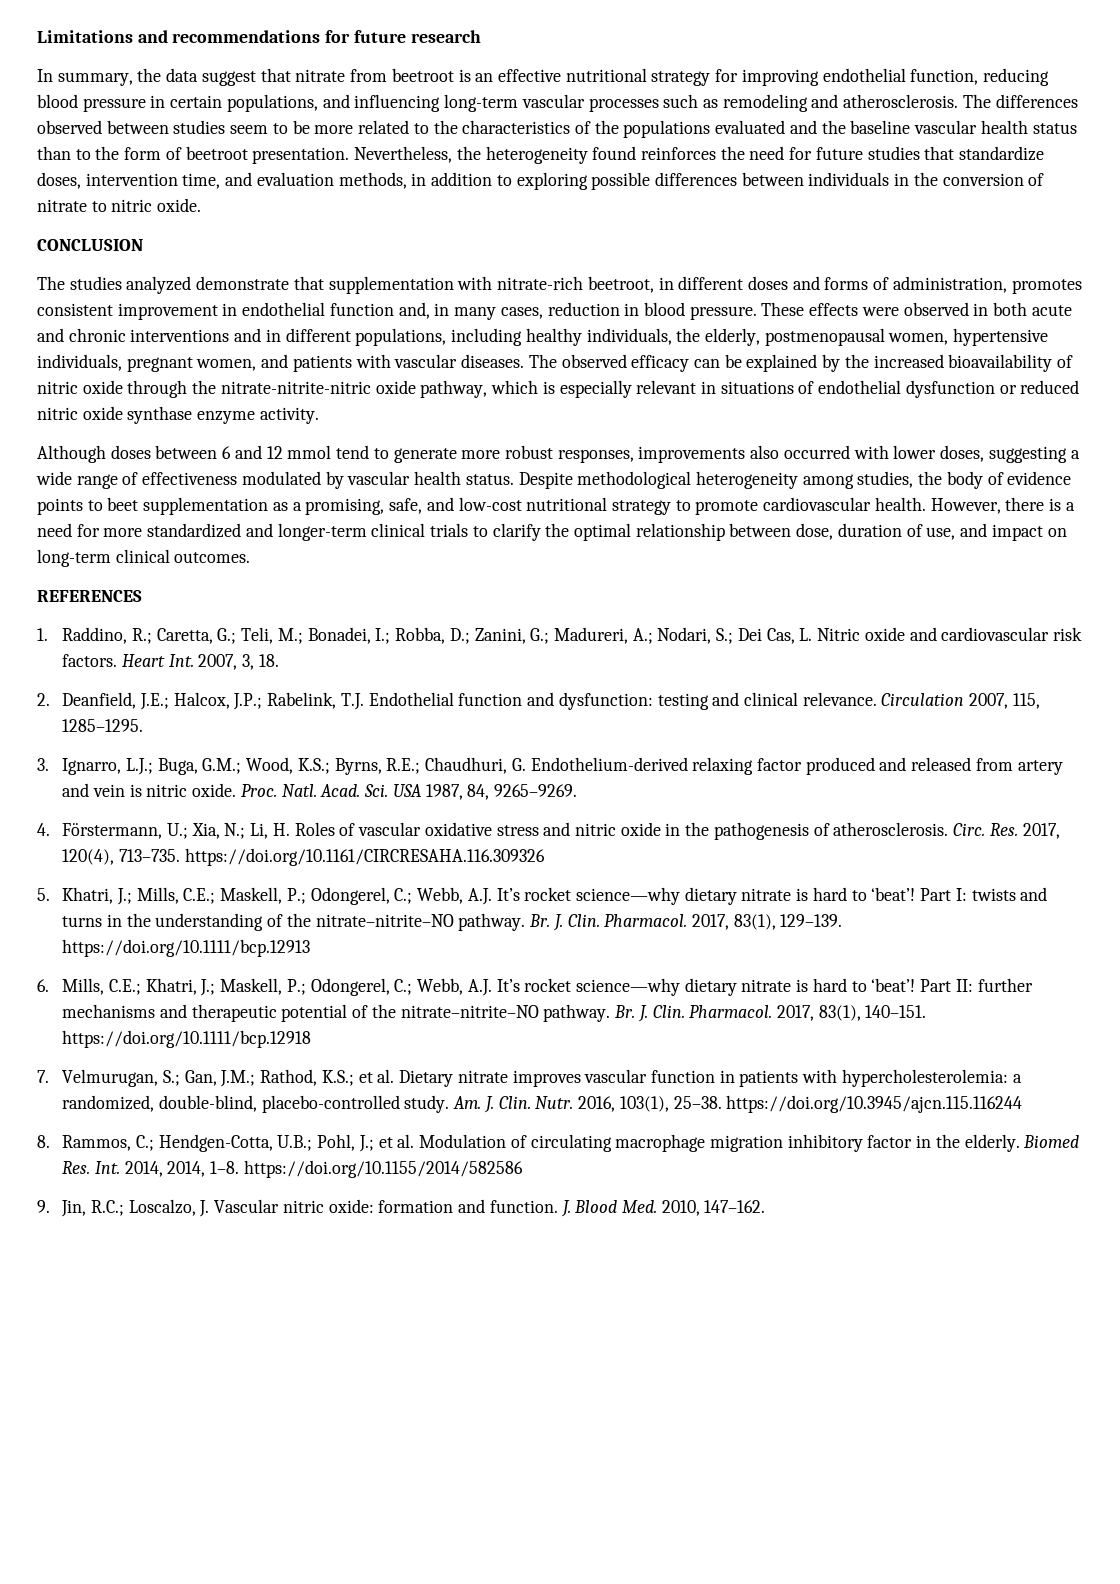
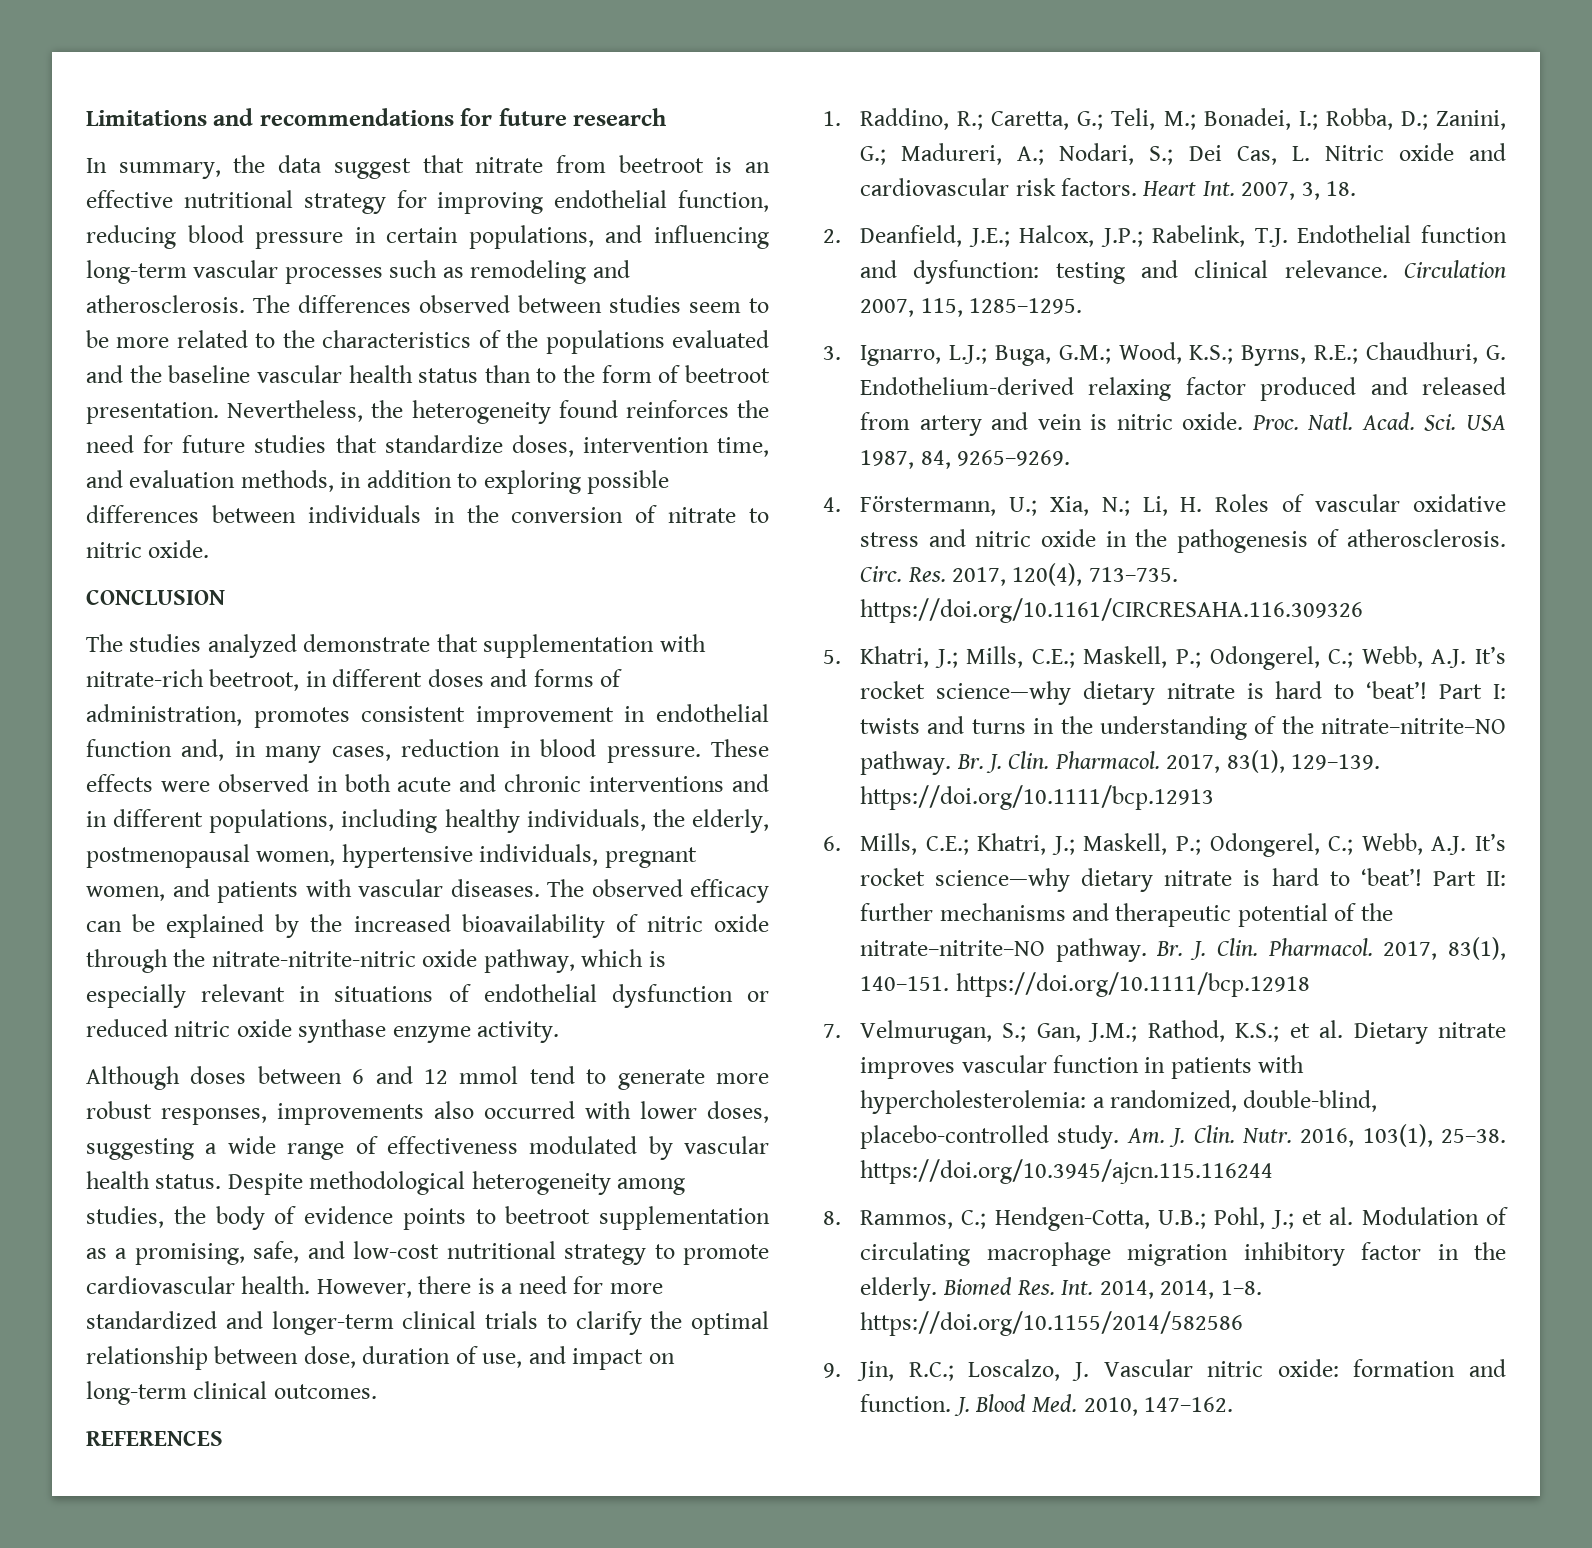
[107,497,139,511] beet -> [505,1206,591,1224] beetroot

